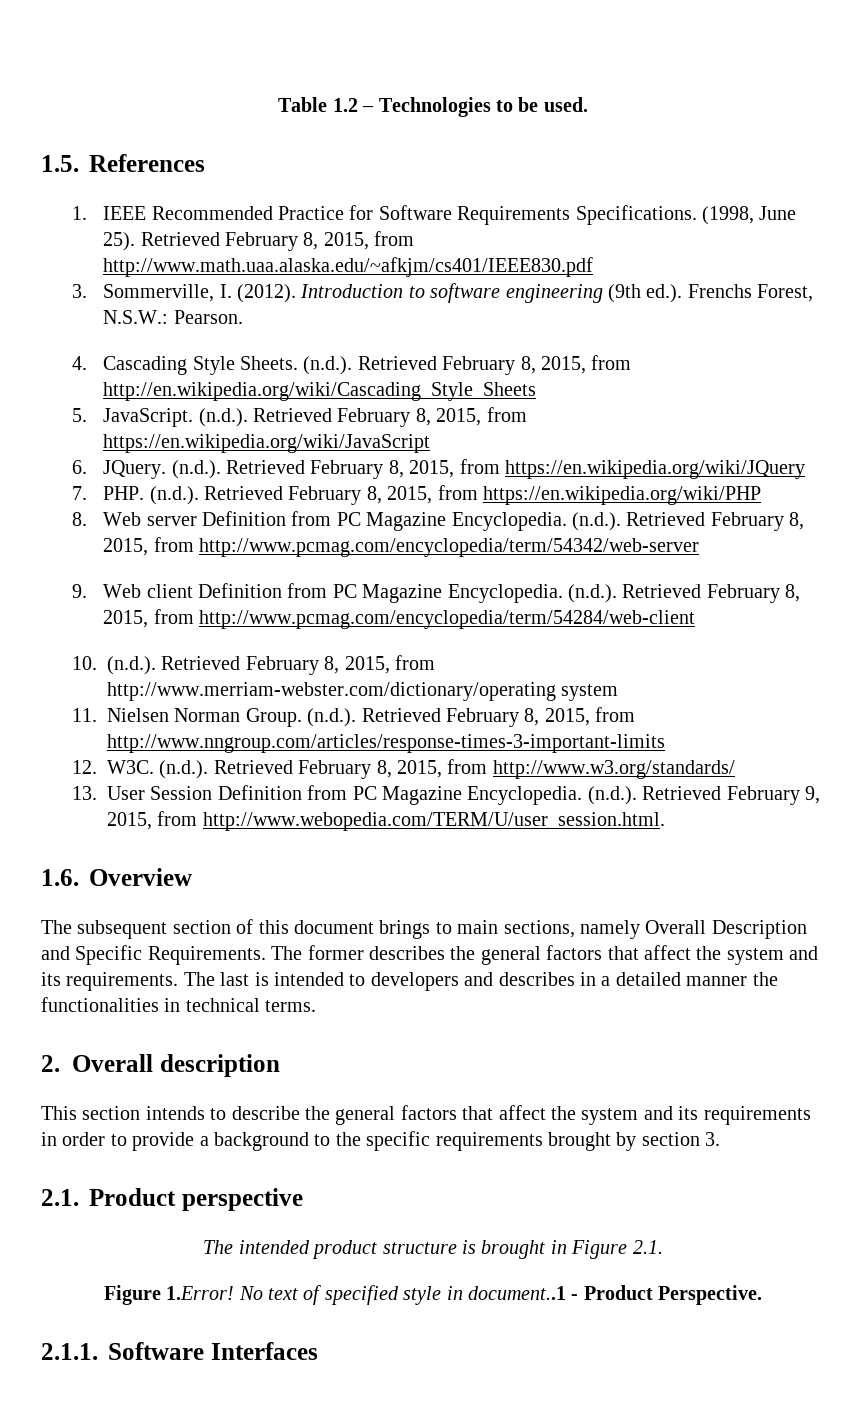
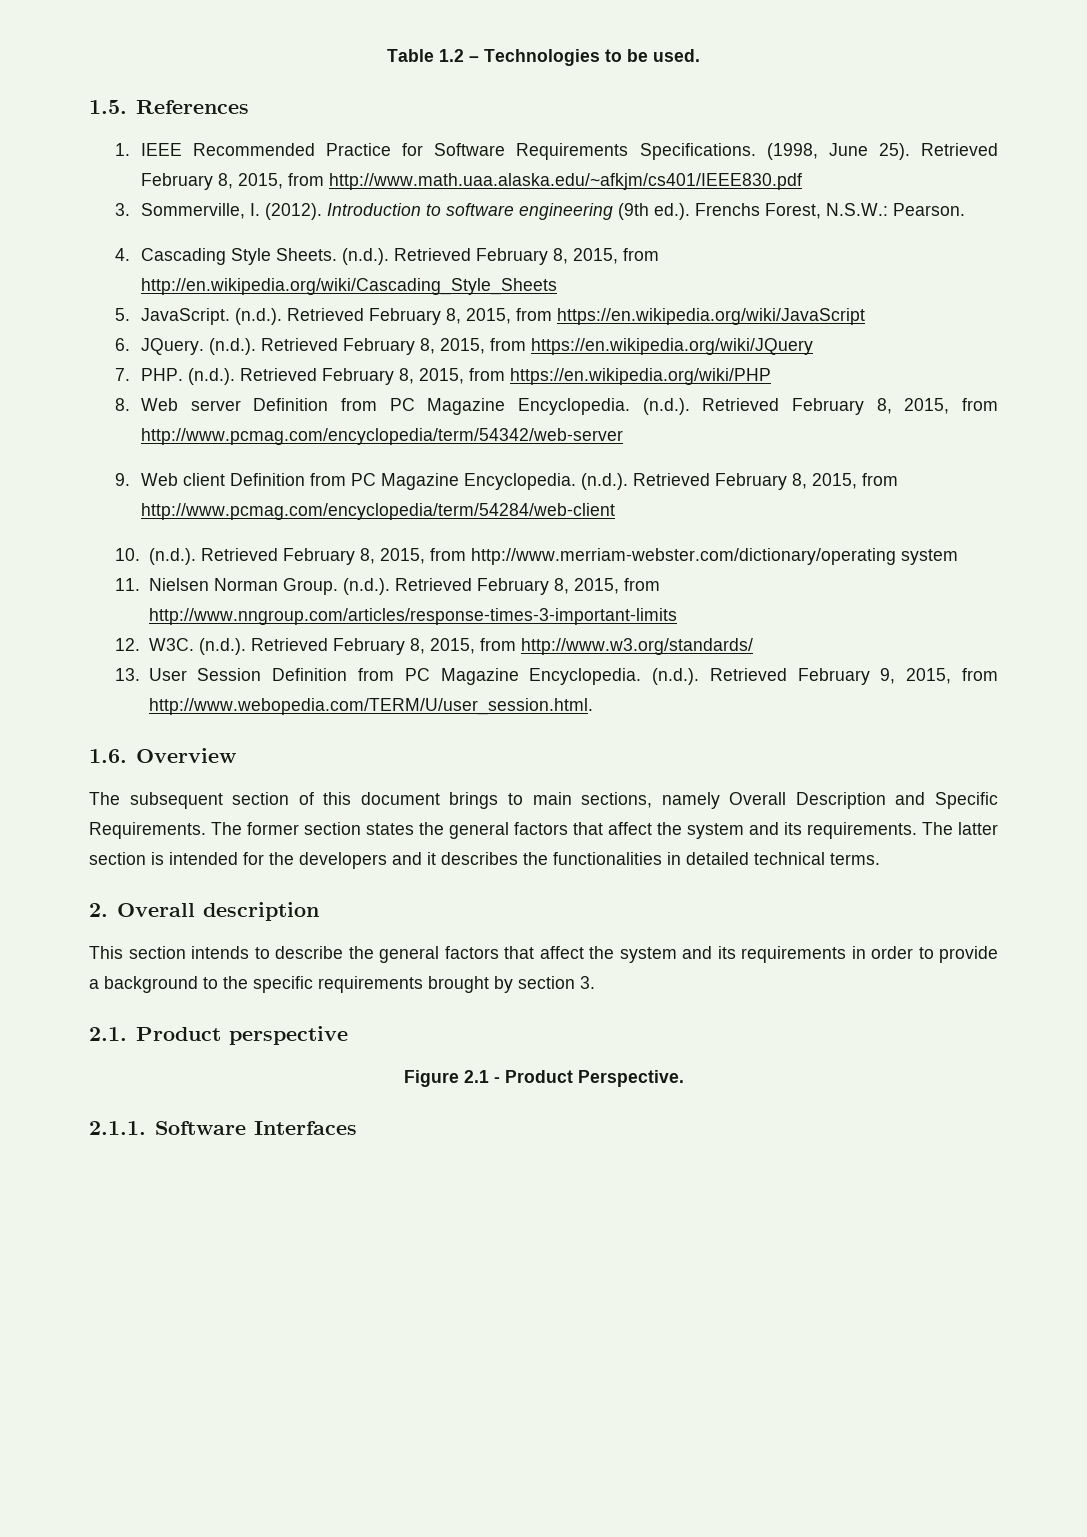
[369,946,445,960] describes -> [304,822,414,835] section states
[220,972,748,991] last is intended to developers and describes in a detailed manner -> [958,822,998,835] [89,852,518,869] latter section is intended for the developers and it describes
(181, 1005) none -> [686,852,749,865] detailed
[203,1240,663,1259] [103,1285,566,1305] The intended product structure is brought in Figure 2.1. // Figure 1.Error! No text of specified style in document..1 -> [403,1070,489,1087] Figure 2.1

